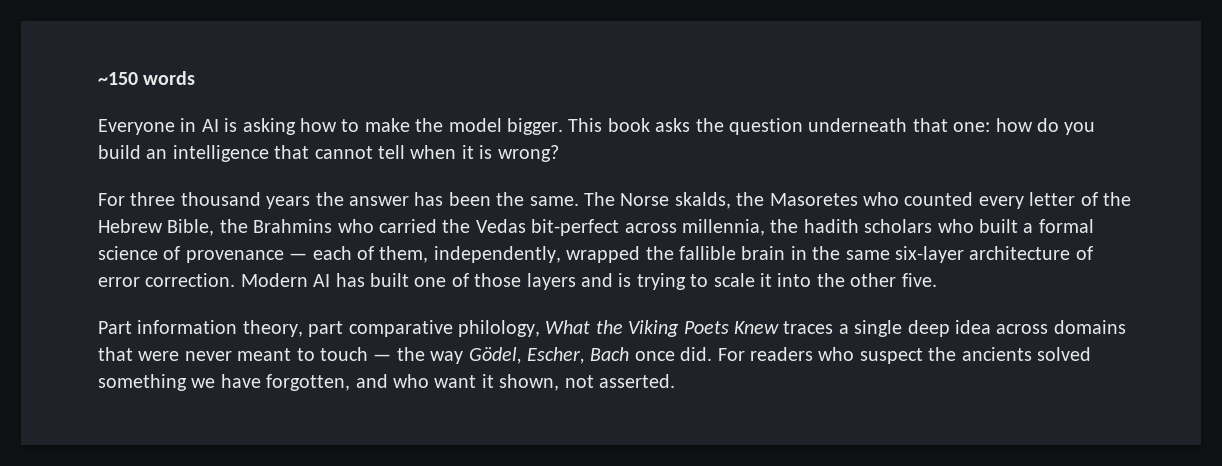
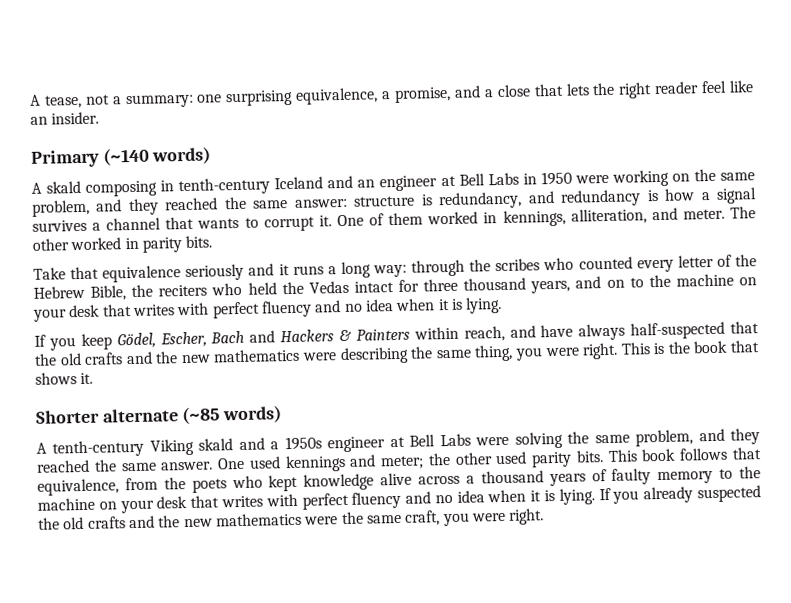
[98,71,196,85] [98,118,1096,135] [98,145,559,162] [98,192,858,209] ~150 words // Everyone in AI is asking how to make the model bigger. This book asks the question underneath that one: how do you build an intelligence that cannot tell when it is wrong? // For three thousand years the answer has been the same. The Norse skalds, the Masoretes -> [30,80,755,109] [30,111,100,125] [31,146,212,168] [31,168,755,197] [32,187,758,217] [32,206,757,232] [32,235,213,253] [33,258,541,283] A tease, not a summary: one surprising equivalence, a promise, and a close that lets the right reader feel like an insider. // Primary (~140 words) // A skald composing in tenth-century Iceland and an engineer at Bell Labs in 1950 were working on the same problem, and they reached the same answer: structure is redundancy, and redundancy is how a signal survives a channel that wants to corrupt it. One of them worked in kennings, alliteration, and meter. The other worked in parity bits. // Take that equivalence seriously and it runs a long way: through the scribes
[253,219,1094,236] [98,246,1093,263] [98,273,937,290] [98,320,1126,337] [98,347,1091,364] [98,374,675,391] Brahmins who carried the Vedas bit-perfect across millennia, the hadith scholars who built a formal science of provenance — each of them, independently, wrapped the fallible brain in the same six-layer architecture of error correction. Modern AI has built one of those layers and is trying to scale it into the other five. // Part information theory, part comparative philology, What the Viking Poets Knew traces a single deep idea across domains that were never meant to touch — the way Gödel, Escher, Bach once did. For readers who suspect the ancients solved something we have forgotten, and who want it shown, not asserted. -> [158,273,757,297] [33,296,503,322] [34,321,759,351] [34,340,760,366] [35,372,94,385] [36,405,283,425] [36,428,760,458] [36,447,762,473] [37,466,761,496] [37,485,761,514] [38,508,545,530] reciters who held the Vedas intact for three thousand years, and on to the machine on your desk that writes with perfect fluency and no idea when it is lying. // If you keep Gödel, Escher, Bach and Hackers & Painters within reach, and have always half-suspected that the old crafts and the new mathematics were describing the same thing, you were right. This is the book that shows it. // Shorter alternate (~85 words) // A tenth-century Viking skald and a 1950s engineer at Bell Labs were solving the same problem, and they reached the same answer. One used kennings and meter; the other used parity bits. This book follows that equivalence, from the poets who kept knowledge alive across a thousand years of faulty memory to the machine on your desk that writes with perfect fluency and no idea when it is lying. If you already suspected the old crafts and the new mathematics were the same craft, you were right.

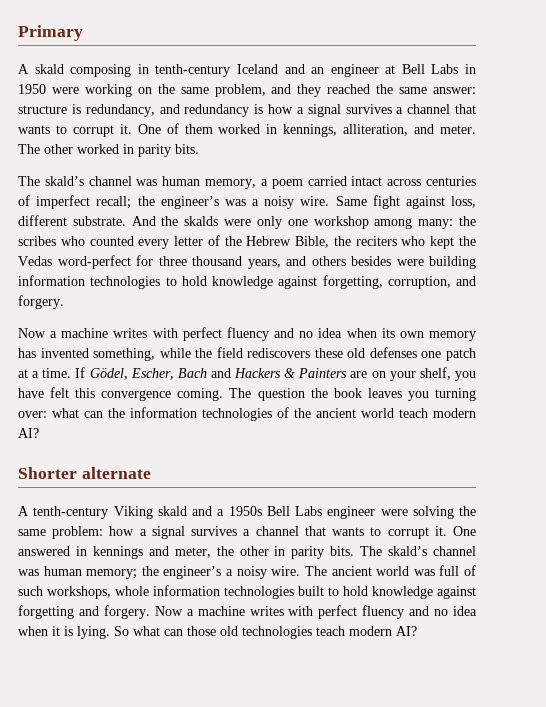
[30,80,755,109] [30,111,100,125] A tease, not a summary: one surprising equivalence, a promise, and a close that lets the right reader feel like an insider. // -> (18, 33) none
[102,146,212,166] (~140 words) -> (83, 33) none
[33,259,466,283] Take that equivalence seriously and it runs a long way: through -> [18,176,476,189] [18,195,477,209] [18,215,454,229] The skald’s channel was human memory, a poem carried intact across centuries of imperfect recall; the engineer’s was a noisy wire. Same fight against loss, different substrate. And the skalds were only one workshop among many:
[247,282,277,295] held -> [430,236,455,249] kept
[353,281,394,293] intact -> [57,255,131,269] word-perfect
[606,273,757,288] [33,304,132,322] on to the machine on your desk that -> [311,256,476,269] [18,275,476,289] [18,295,64,309] [18,327,476,341] [18,347,477,361] [18,367,476,381] [18,387,476,401] [18,407,476,421] [18,428,39,438] [18,467,151,479] [18,506,476,519] [18,526,476,539] [18,546,477,559] [18,565,477,579] [18,585,476,599] [18,605,245,619] others besides were building information technologies to hold knowledge against forgetting, corruption, and forgery. // Now a machine writes with perfect fluency and no idea when its own memory has invented something, while the field rediscovers these old defenses one patch at a time. If Gödel, Escher, Bach and Hackers & Painters are on your shelf, you have felt this convergence coming. The question the book leaves you turning over: what can the information technologies of the ancient world teach modern AI? // Shorter alternate // A tenth-century Viking skald and a 1950s Bell Labs engineer were solving the same problem: how a signal survives a channel that wants to corrupt it. One answered in kennings and meter, the other in parity bits. The skald’s channel was human memory; the engineer’s a noisy wire. The ancient world was full of such workshops, whole information technologies built to hold knowledge against forgetting and forgery. Now a machine
[34,321,759,351] [34,340,760,366] [35,372,94,385] [36,405,283,425] [36,428,760,458] [36,447,762,473] [37,466,761,496] [37,485,761,514] [38,508,545,530] // If you keep Gödel, Escher, Bach and Hackers & Painters within reach, and have always half-suspected that the old crafts and the new mathematics were describing the same thing, you were right. This is the book that shows it. // Shorter alternate (~85 words) // A tenth-century Viking skald and a 1950s engineer at Bell Labs were solving the same problem, and they reached the same answer. One used kennings and meter; the other used parity bits. This book follows that equivalence, from the poets who kept knowledge alive across a thousand years of faulty memory to the machine on your desk that writes with perfect fluency and no idea when it is lying. If you already suspected the old crafts and the new mathematics were the same craft, you were right. -> [114,626,417,639] So what can those old technologies teach modern AI?

